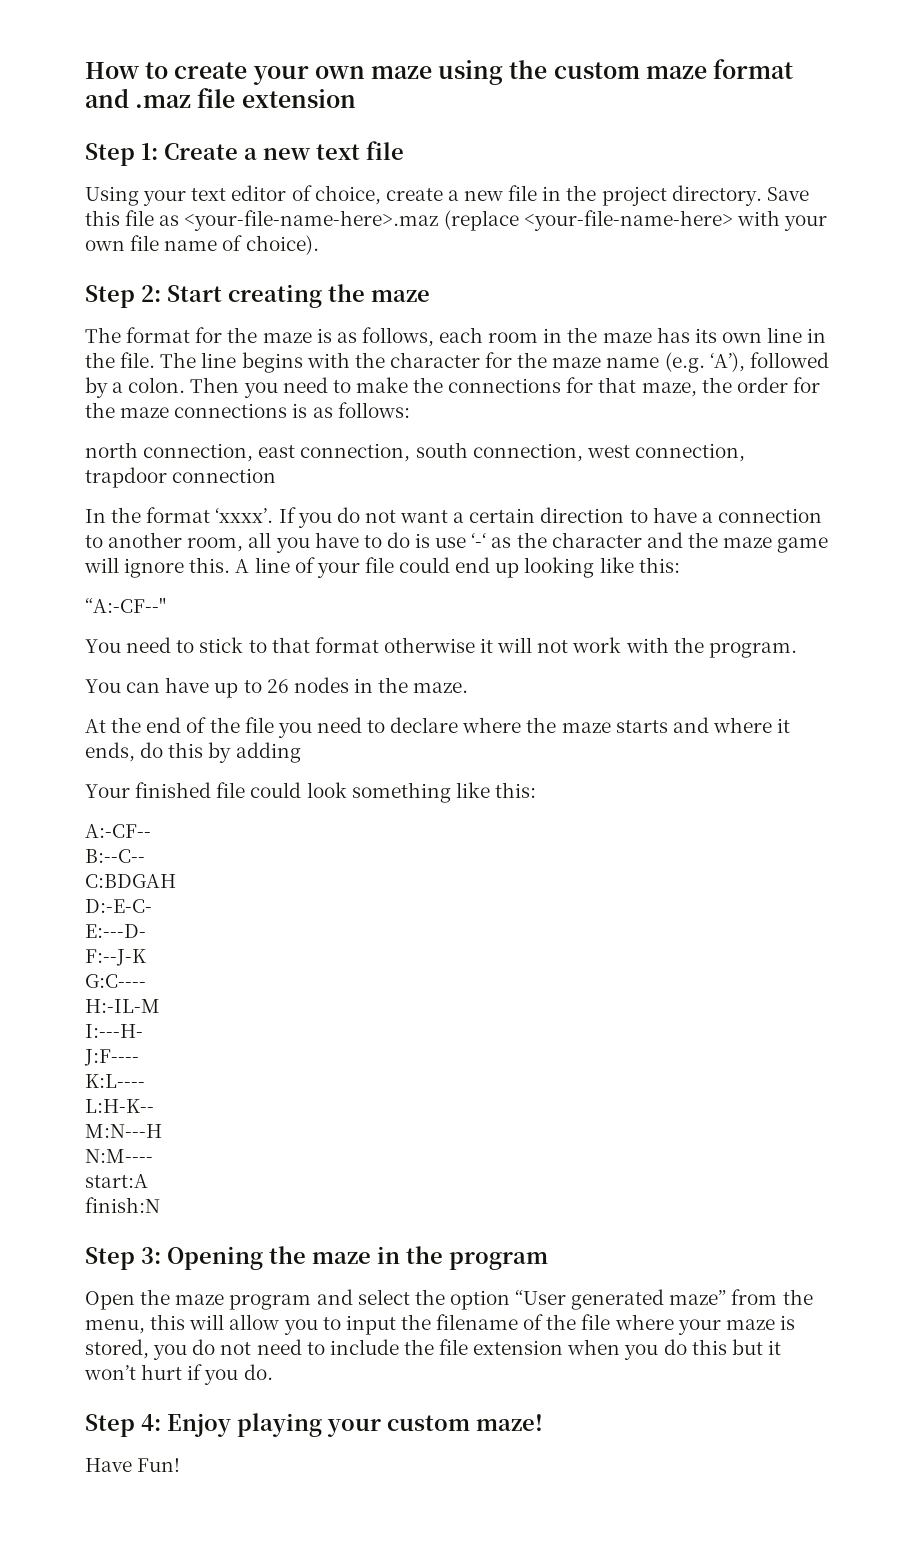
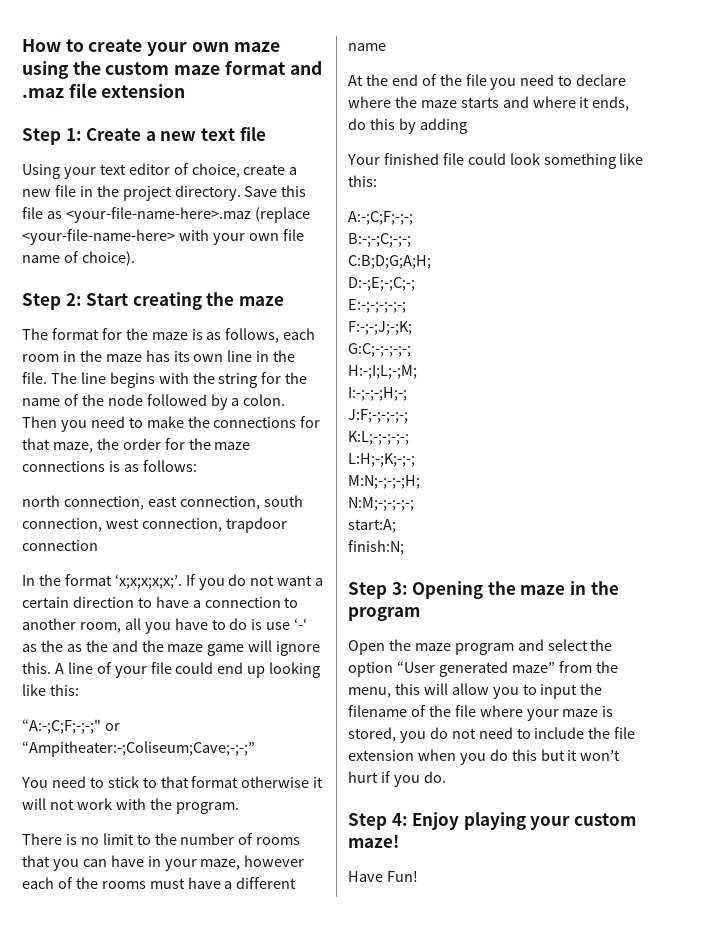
[389,352,745,373] character for the maze name (e.g. ‘A’), -> [218,372,308,388] [22,394,143,406] string for the name of the node
[215,508,274,523] ‘xxxx’. -> [114,574,182,589] ‘x;x;x;x;x;’.
[551,532,642,548] character -> [66,640,108,652] as the
[85,597,166,613] “A:-CF--" -> [22,719,120,734] [22,741,255,757] “A:-;C;F;-;-;" or “Ampitheater:-;Coliseum;Cave;-;-;”
[85,677,469,698] You can have up to 26 nodes in the maze. -> [22,833,301,845] [22,855,305,871] [22,877,297,889] [348,43,386,51] There is no limit to the number of rooms that you can have in your maze, however each of the rooms must have a different name
[85,824,151,838] [85,849,145,863] [85,874,176,888] [85,899,152,913] [85,924,146,938] [85,949,146,966] [85,974,146,988] [85,999,160,1013] [85,1024,143,1038] [84,1049,139,1066] [85,1074,145,1088] [85,1099,154,1113] [85,1124,162,1138] [85,1149,153,1163] [85,1174,148,1188] [85,1197,160,1213] A:-CF-- // B:--C-- // C:BDGAH // D:-E-C- // E:---D- // F:--J-K // G:C---- // H:-IL-M // I:---H- // J:F---- // K:L---- // L:H-K-- // M:N---H // N:M---- // start:A // finish:N -> [348,211,413,225] [348,233,411,247] [348,255,431,269] [348,277,415,291] [348,299,406,313] [348,321,412,335] [348,343,411,357] [348,365,417,379] [348,387,407,401] [348,409,408,423] [348,431,409,445] [348,453,415,467] [348,475,420,489] [348,497,414,511] [348,519,396,533] [348,540,404,555] A:-;C;F;-;-; // B:-;-;C;-;-; // C:B;D;G;A;H; // D:-;E;-;C;-; // E:-;-;-;-;-; // F:-;-;J;-;K; // G:C;-;-;-;-; // H:-;I;L;-;M; // I:-;-;-;H;-; // J:F;-;-;-;-; // K:L;-;-;-;-; // L:H;-;K;-;-; // M:N;-;-;-;H; // N:M;-;-;-;-; // start:A; // finish:N;

